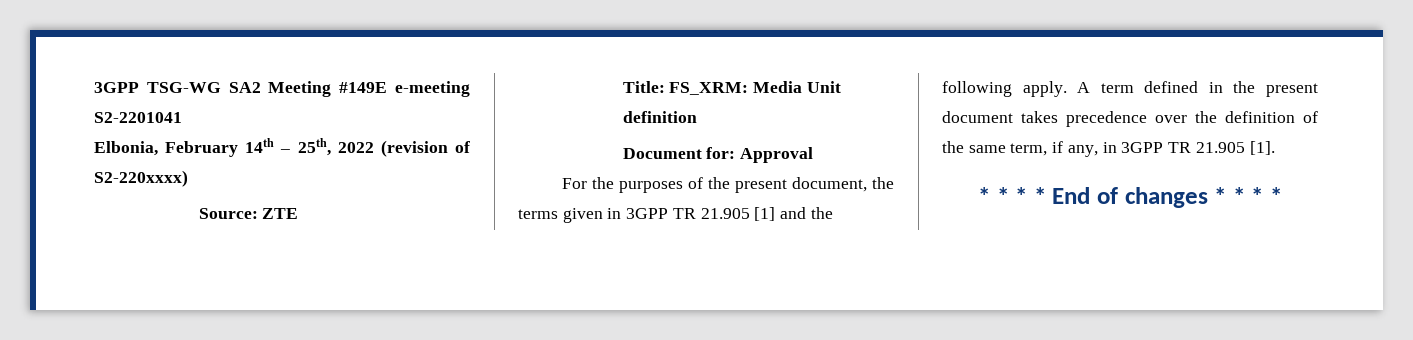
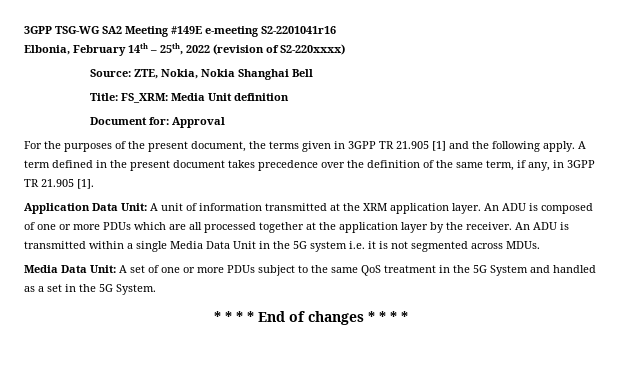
[94,112,182,123] S2-2201041 -> [261,26,336,34] S2-2201041r16
[262,208,299,219] ZTE -> [133,69,313,80] ZTE, Nokia, Nokia Shanghai Bell
(1275, 148) none -> [24,203,593,214] [24,222,569,233] [24,241,540,252] [24,265,596,276] [24,284,156,295] // Application Data Unit: A unit of information transmitted at the XRM application layer. An ADU is composed of one or more PDUs which are all processed together at the application layer by the receiver. An ADU is transmitted within a single Media Data Unit in the 5G system i.e. it is not segmented across MDUs. // Media Data Unit: A set of one or more PDUs subject to the same QoS treatment in the 5G System and handled as a set in the 5G System.

